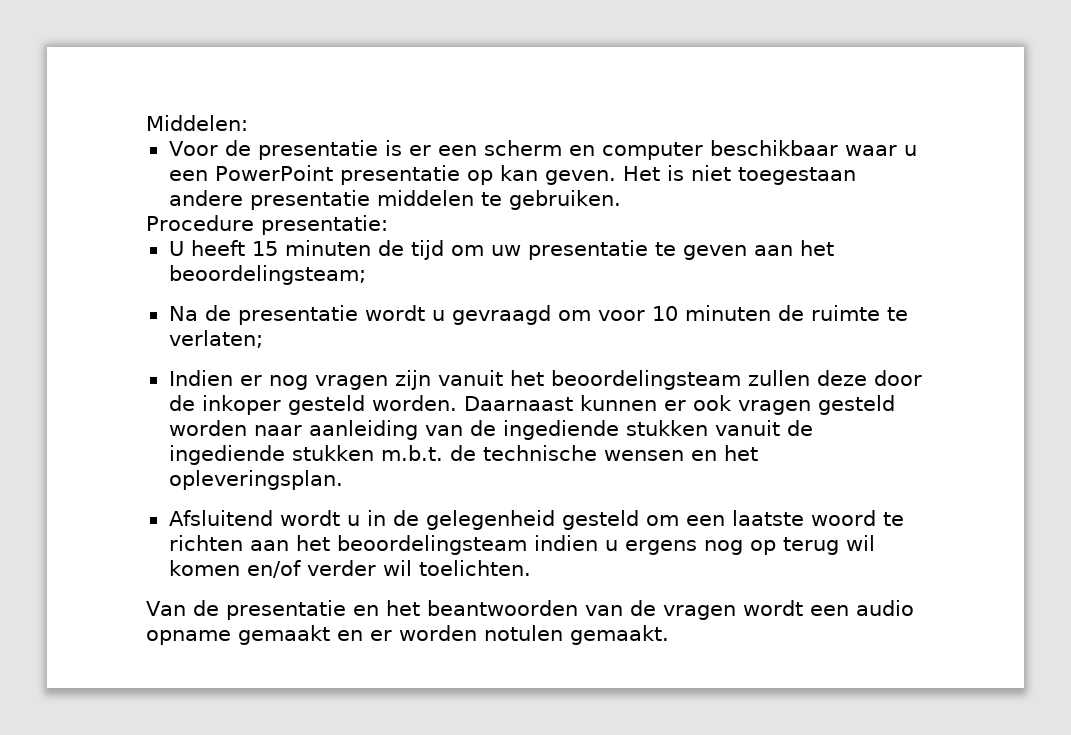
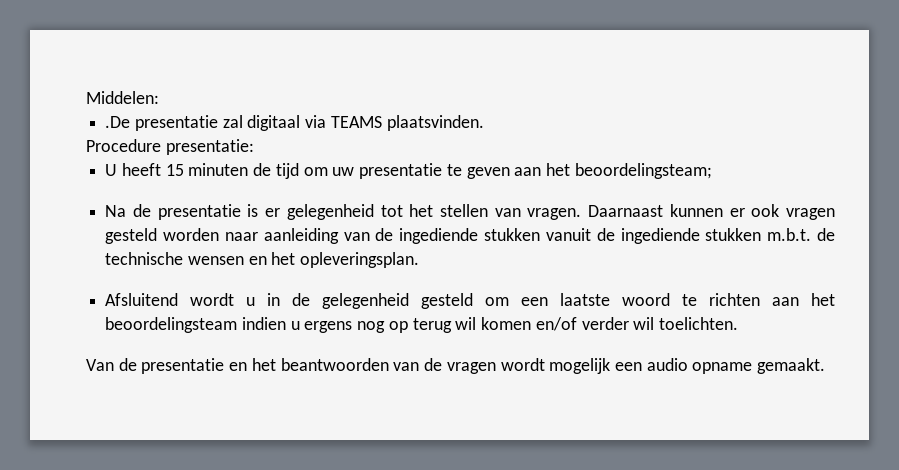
[168,140,917,160] [168,165,856,185] [168,190,621,210] Voor de presentatie is er een scherm en computer beschikbaar waar u een PowerPoint presentatie op kan geven. Het is niet toegestaan andere presentatie middelen te gebruiken. -> [105,115,484,131] .De presentatie zal digitaal via TEAMS plaatsvinden.
[364,305,908,325] [168,330,263,348] [168,370,922,390] [168,395,457,415] wordt u gevraagd om voor 10 minuten de ruimte te verlaten; // Indien er nog vragen zijn vanuit het beoordelingsteam zullen deze door de inkoper gesteld worden. -> [247,204,582,220] is er gelegenheid tot het stellen van vragen.
(803, 608) none -> [549,358,611,374] mogelijk
[238,625,563,645] gemaakt en er worden notulen -> (753, 368) none

